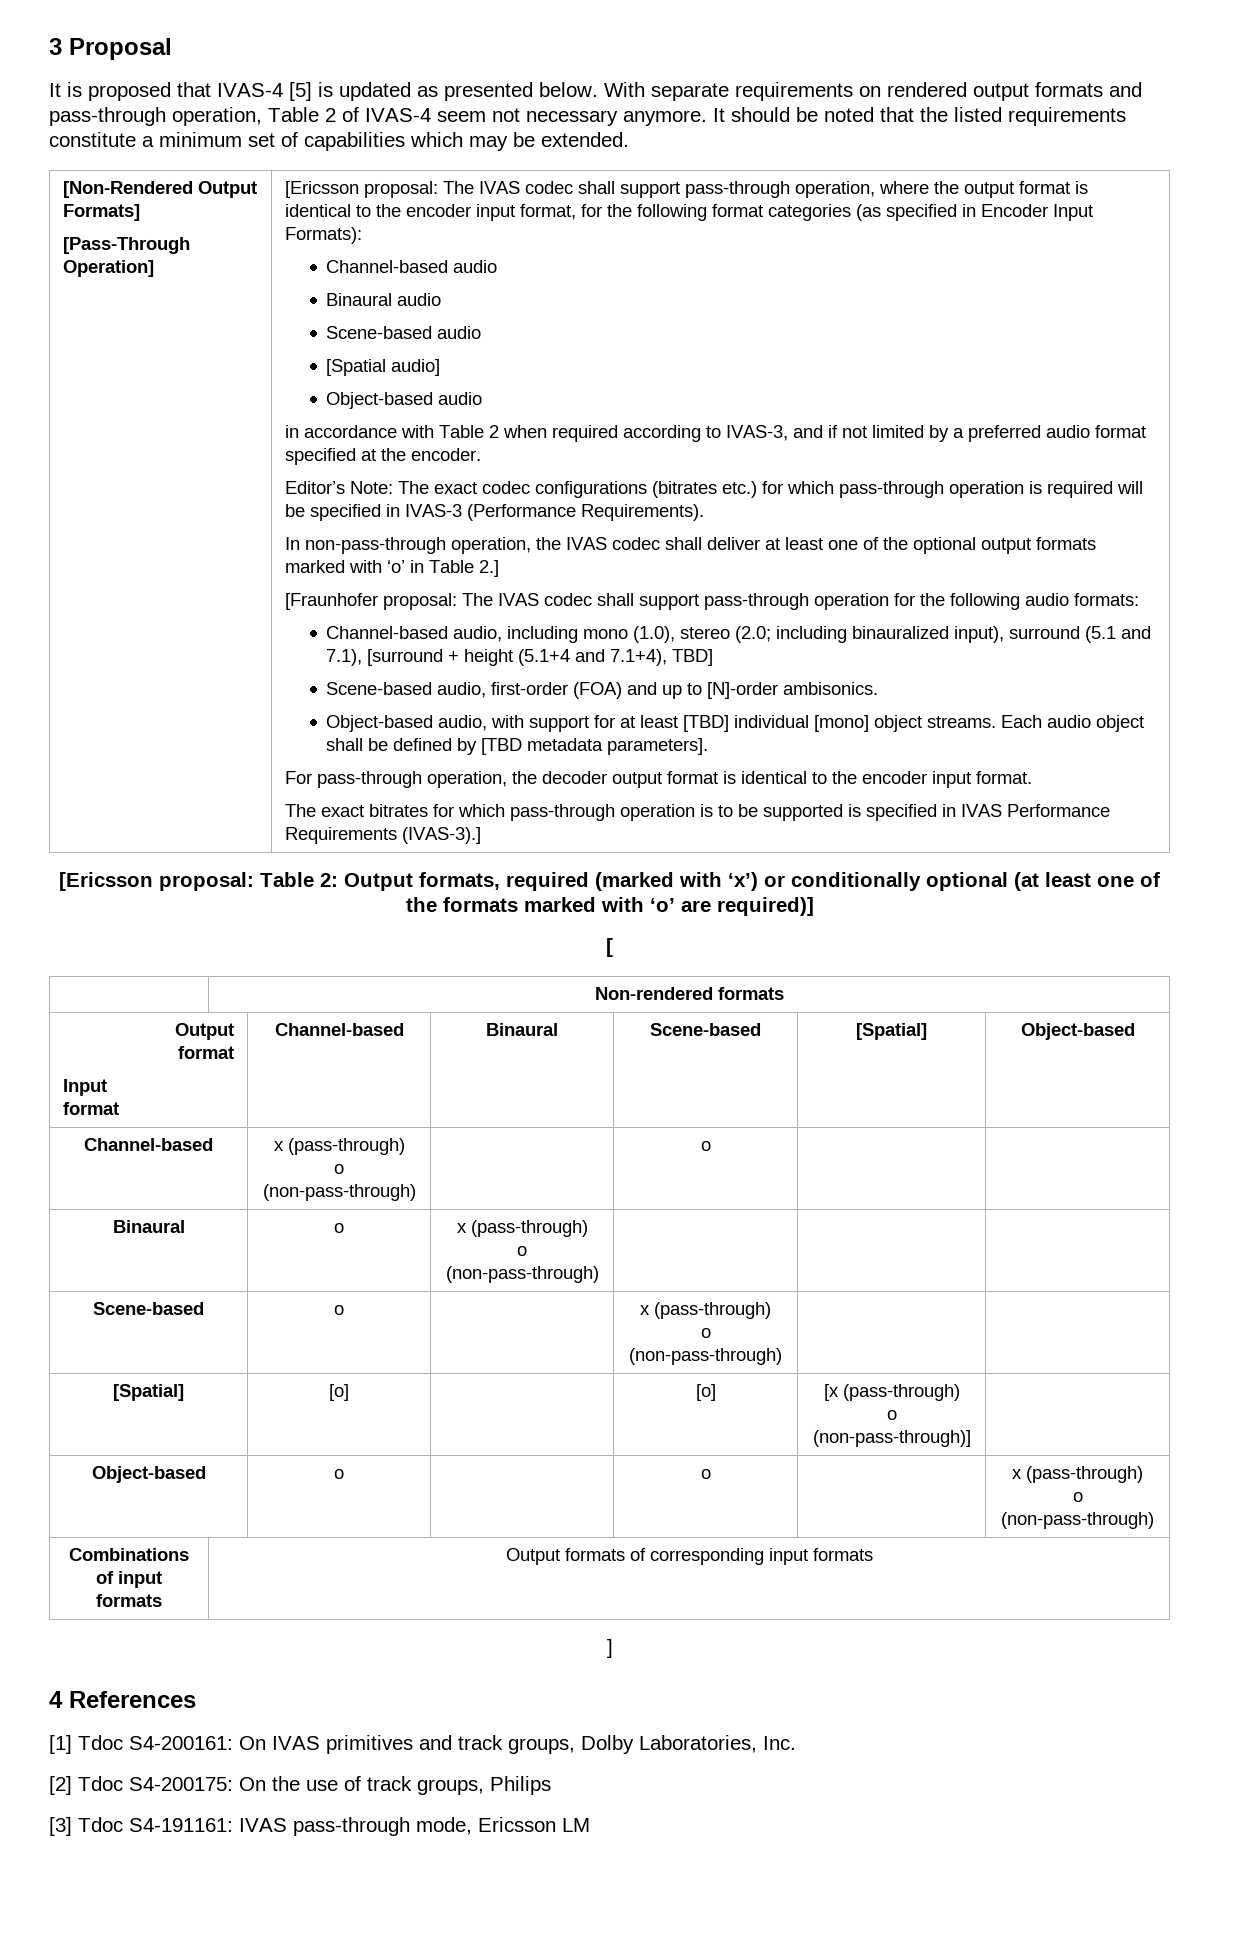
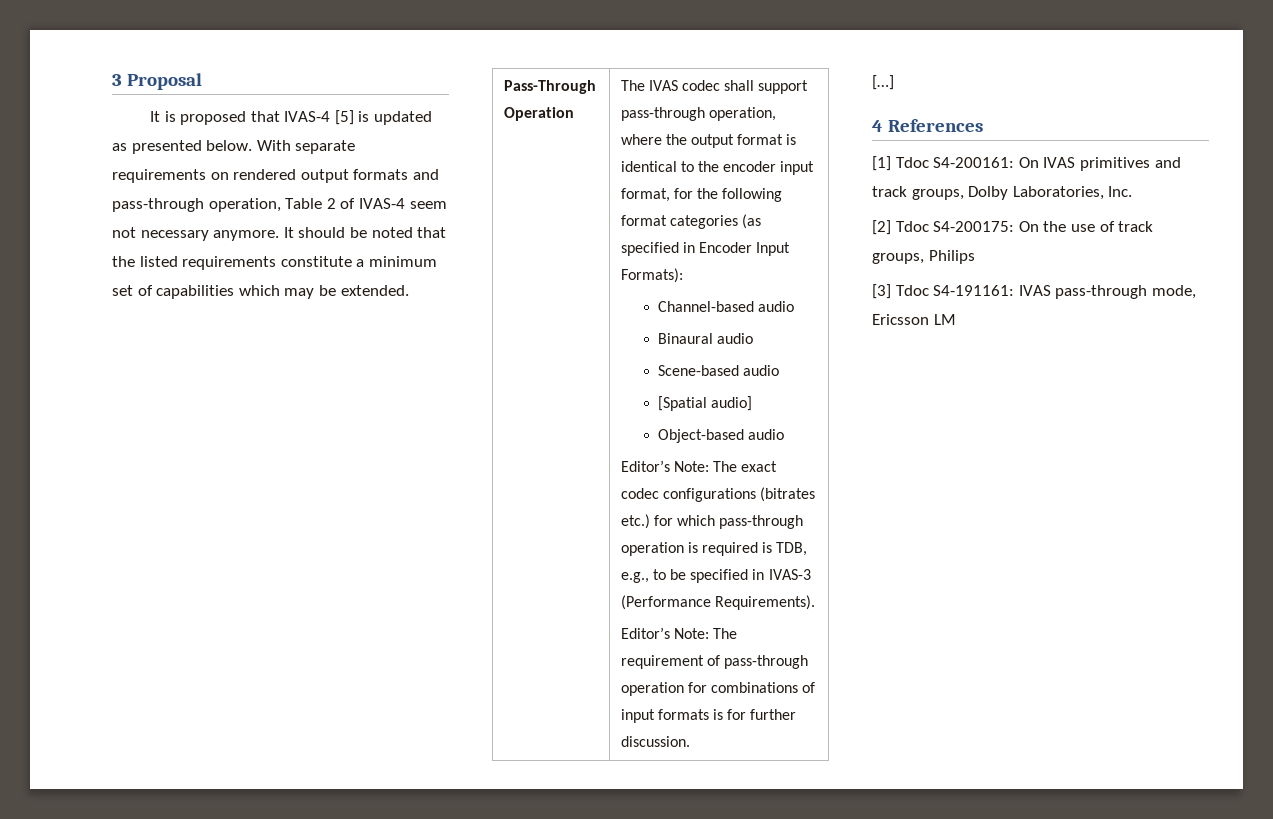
[63,181,258,198] [63,204,141,221] [63,237,191,254] [63,260,155,277] [285,181,439,198] [Non-Rendered Output Formats] // [Pass-Through Operation] | [Ericsson proposal: -> [503,80,596,94] [503,107,574,121] Pass-Through Operation |
[285,425,1147,442] [285,448,482,465] // in accordance with Table 2 when required according to IVAS-3, and if not limited by a preferred audio format specified at the encoder. -> (784, 434) none
[1117,481,1144,494] will -> [762,542,808,556] [620,569,666,583] is TDB, e.g., to
[285,537,1097,554] [285,560,500,577] [285,593,1140,610] [326,626,1152,643] [326,649,714,666] [326,682,879,699] [326,715,1145,732] [326,738,709,755] [285,771,1033,788] [285,804,1111,821] [285,827,482,844] [59,872,1160,891] [405,897,814,916] [606,938,613,957] [594,987,784,1000] [174,1023,234,1040] [177,1046,234,1059] [63,1079,108,1096] [63,1102,120,1115] [274,1023,404,1036] [486,1023,558,1036] [650,1023,761,1036] [856,1023,927,1040] [1020,1023,1135,1040] [84,1138,213,1151] [273,1138,405,1155] [334,1164,344,1174] [262,1184,416,1201] [700,1141,711,1151] [112,1220,185,1233] [334,1223,344,1233] [456,1220,588,1237] [517,1246,527,1256] [445,1266,599,1283] [93,1302,204,1315] [334,1305,344,1315] [640,1302,771,1319] [700,1328,711,1338] [629,1348,782,1365] [113,1384,184,1401] [329,1384,349,1401] [695,1384,716,1401] [823,1384,960,1401] [886,1410,897,1420] [812,1430,971,1447] [91,1466,206,1483] [334,1469,344,1479] [700,1469,711,1479] [1012,1466,1143,1483] [1072,1492,1083,1502] [1001,1512,1154,1529] [69,1548,189,1561] [96,1571,162,1588] [96,1594,162,1607] [505,1548,873,1565] [606,1639,613,1658] In non-pass-through operation, the IVAS codec shall deliver at least one of the optional output formats marked with ‘o’ in Table 2.] // [Fraunhofer proposal: The IVAS codec shall support pass-through operation for the following audio formats: // Channel-based audio, including mono (1.0), stereo (2.0; including binauralized input), surround (5.1 and 7.1), [surround + height (5.1+4 and 7.1+4), TBD] // Scene-based audio, first-order (FOA) and up to [N]-order ambisonics. // Object-based audio, with support for at least [TBD] individual [mono] object streams. Each audio object shall be defined by [TBD metadata parameters]. // For pass-through operation, the decoder output format is identical to the encoder input format. // The exact bitrates for which pass-through operation is to be supported is specified in IVAS Performance Requirements (IVAS-3).] // [Ericsson proposal: Table 2: Output formats, required (marked with ‘x’) or conditionally optional (at least one of the formats marked with ‘o’ are required)] // [ // | Non-rendered formats // Output // format // Input // format | Channel-based | Binaural | Scene-based | [Spatial] | Object-based // Channel-based | x (pass-through) // o (non-pass-through) | | o | | // Binaural | o | x (pass-through) // o (non-pass-through) | | | // Scene-based | o | | x (pass-through) // o (non-pass-through) | | // [Spatial] | [o] | | [o] | [x (pass-through) // o (non-pass-through)] | // Object-based | o | | o | | x (pass-through) // o (non-pass-through) // Combinations of input formats | Output formats of corresponding input formats // ] -> [620,627,737,639] [620,655,808,669] [620,682,816,696] [620,709,797,723] [620,736,690,747] [872,75,894,90] Editor’s Note: The requirement of pass-through operation for combinations of input formats is for further discussion. // […]

